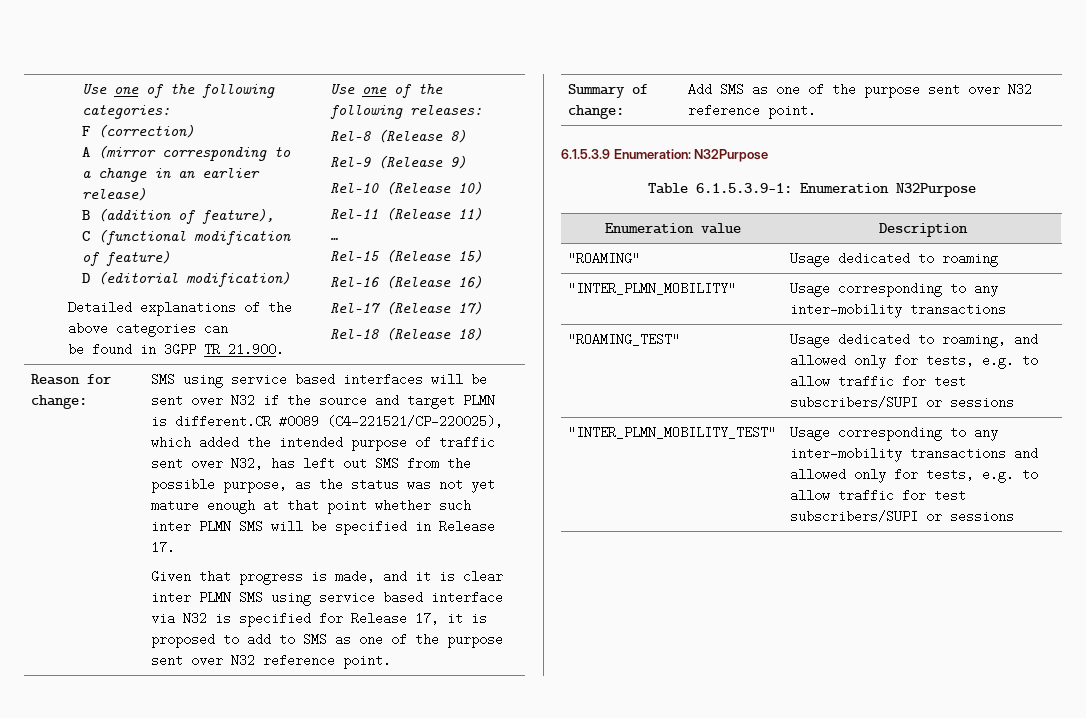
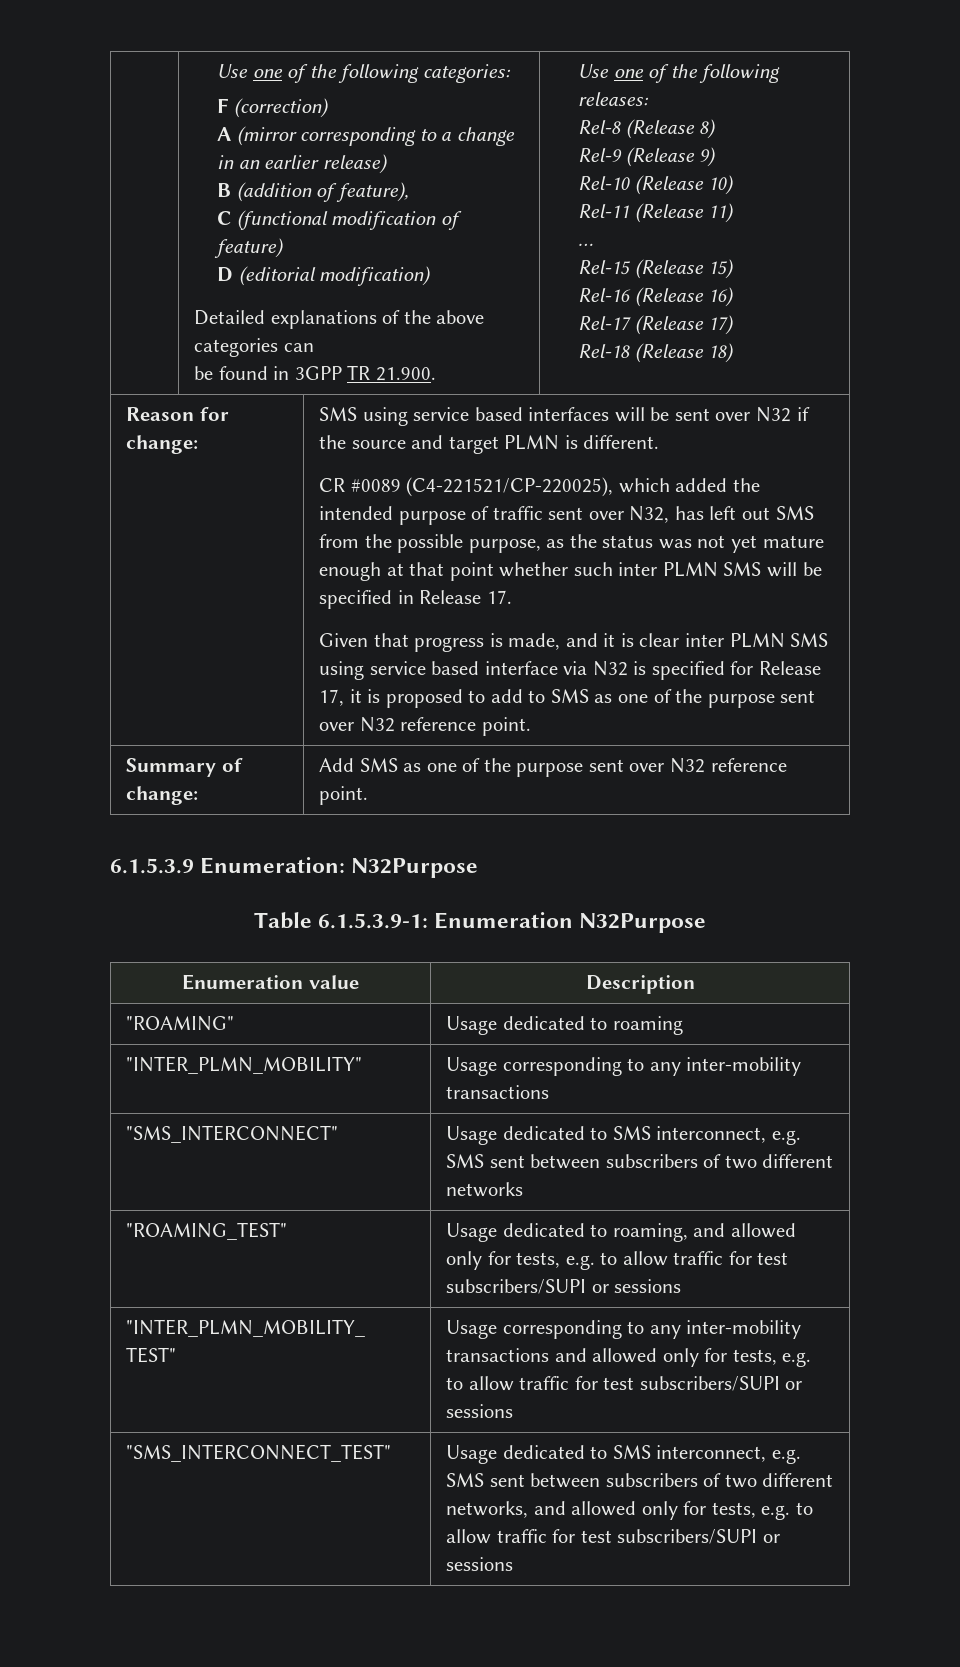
[174,415,271,428] different.CR -> [583,435,660,449] [319,478,346,492] different. // CR
(1006, 309) none -> [126,1125,339,1143] [446,1126,801,1145] [446,1154,834,1169] [446,1182,524,1197] // "SMS_INTERCONNECT" | Usage dedicated to SMS interconnect, e.g. SMS sent between subscribers of two different networks
(1014, 516) none -> [126,1444,392,1462] [446,1445,801,1464] [446,1473,834,1488] [446,1501,813,1520] [446,1529,780,1544] [446,1557,514,1571] // "SMS_INTERCONNECT_TEST" | Usage dedicated to SMS interconnect, e.g. SMS sent between subscribers of two different networks, and allowed only for tests, e.g. to allow traffic for test subscribers/SUPI or sessions

